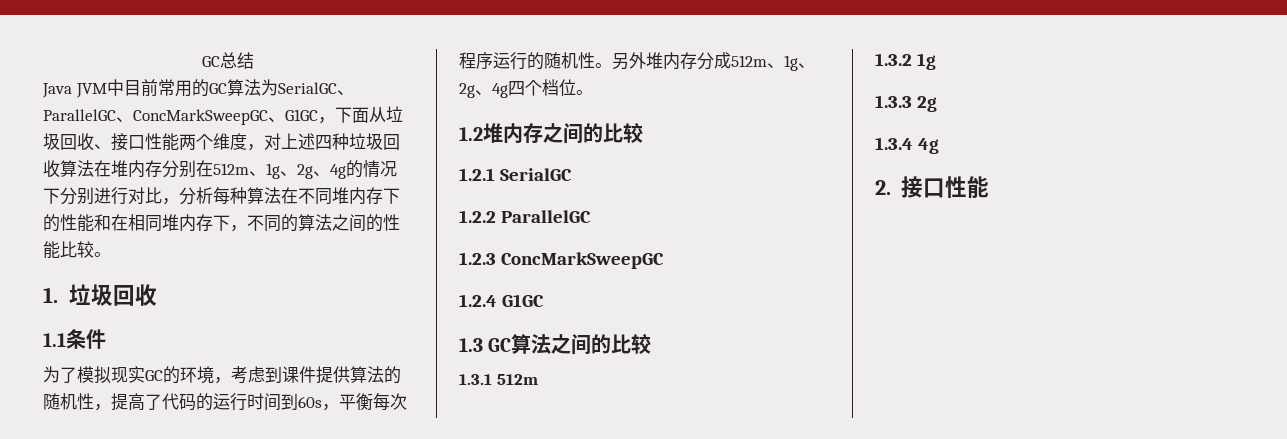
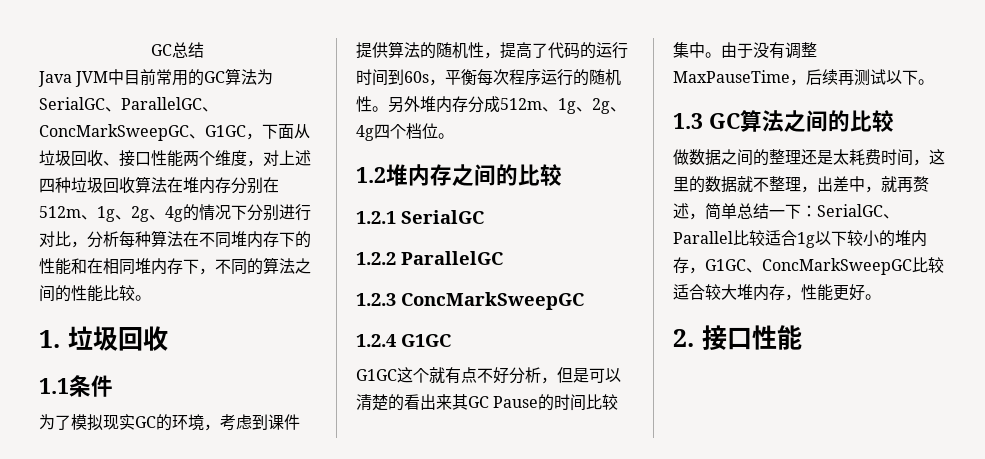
(544, 300) none -> [356,367,621,384] [356,394,619,411] [673,42,817,59] [673,69,934,86] // G1GC这个就有点不好分析，但是可以清楚的看出来其GC Pause的时间比较集中。由于没有调整MaxPauseTime，后续再测试以下。
[459,374,538,385] [875,53,936,70] [875,95,937,112] [875,137,939,154] 1.3.1 512m // 1.3.2 1g // 1.3.3 2g // 1.3.4 4g -> [673,149,945,166] [673,176,929,193] [673,203,899,220] [673,230,927,248] [673,257,944,275] [673,284,881,301] 做数据之间的整理还是太耗费时间，这里的数据就不整理，出差中，就再赘述，简单总结一下：SerialGC、Parallel比较适合1g以下较小的堆内存，G1GC、ConcMarkSweepGC比较适合较大堆内存，性能更好。

